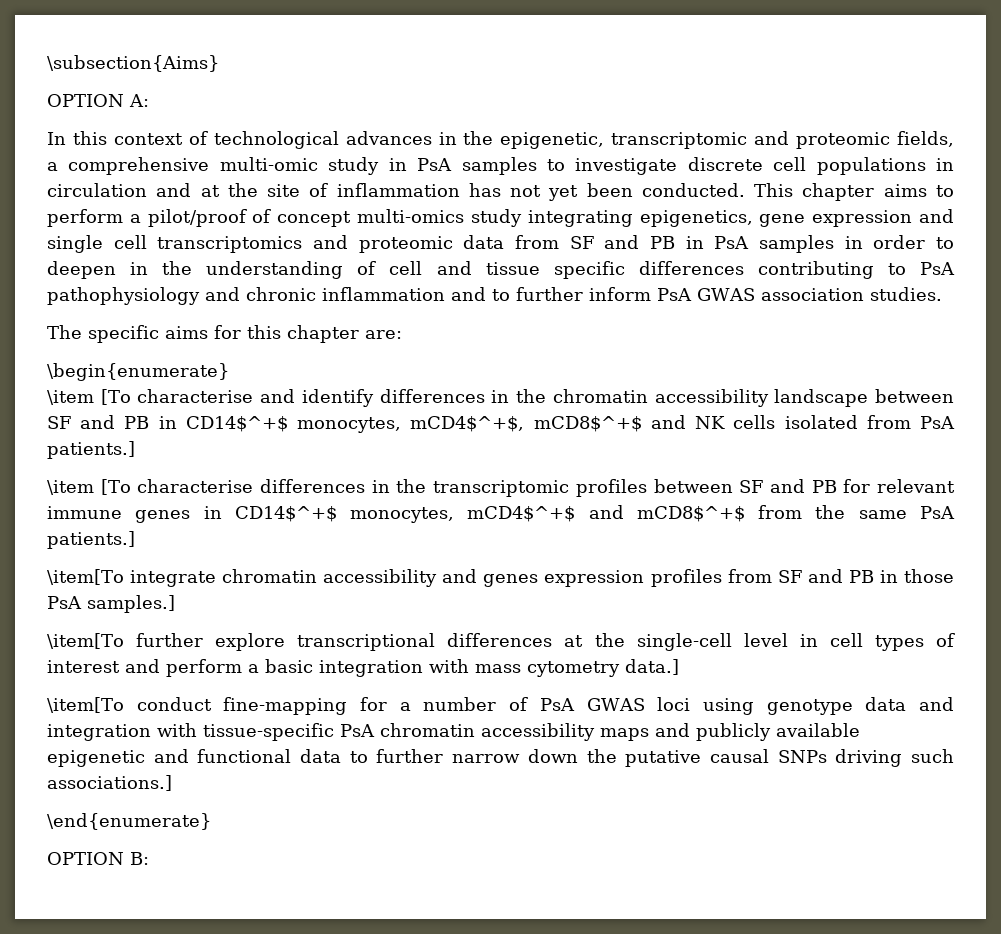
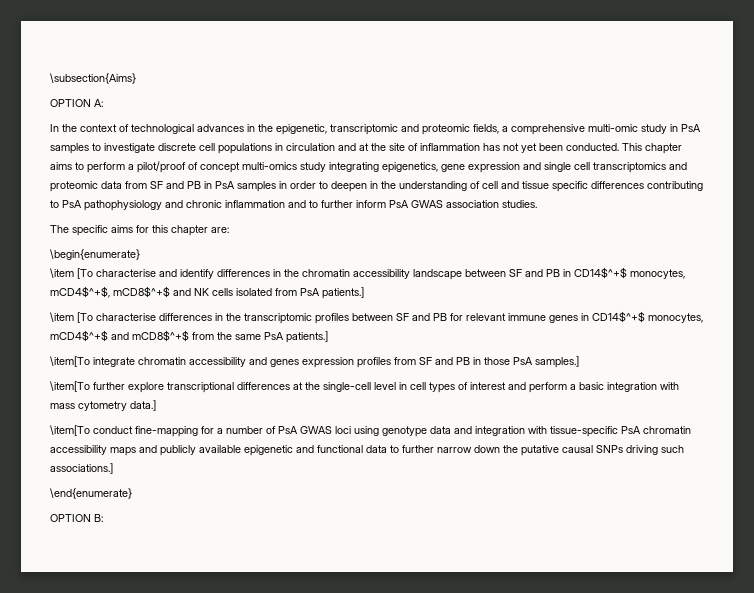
[72,131,107,145] this -> [62,124,77,132] the

